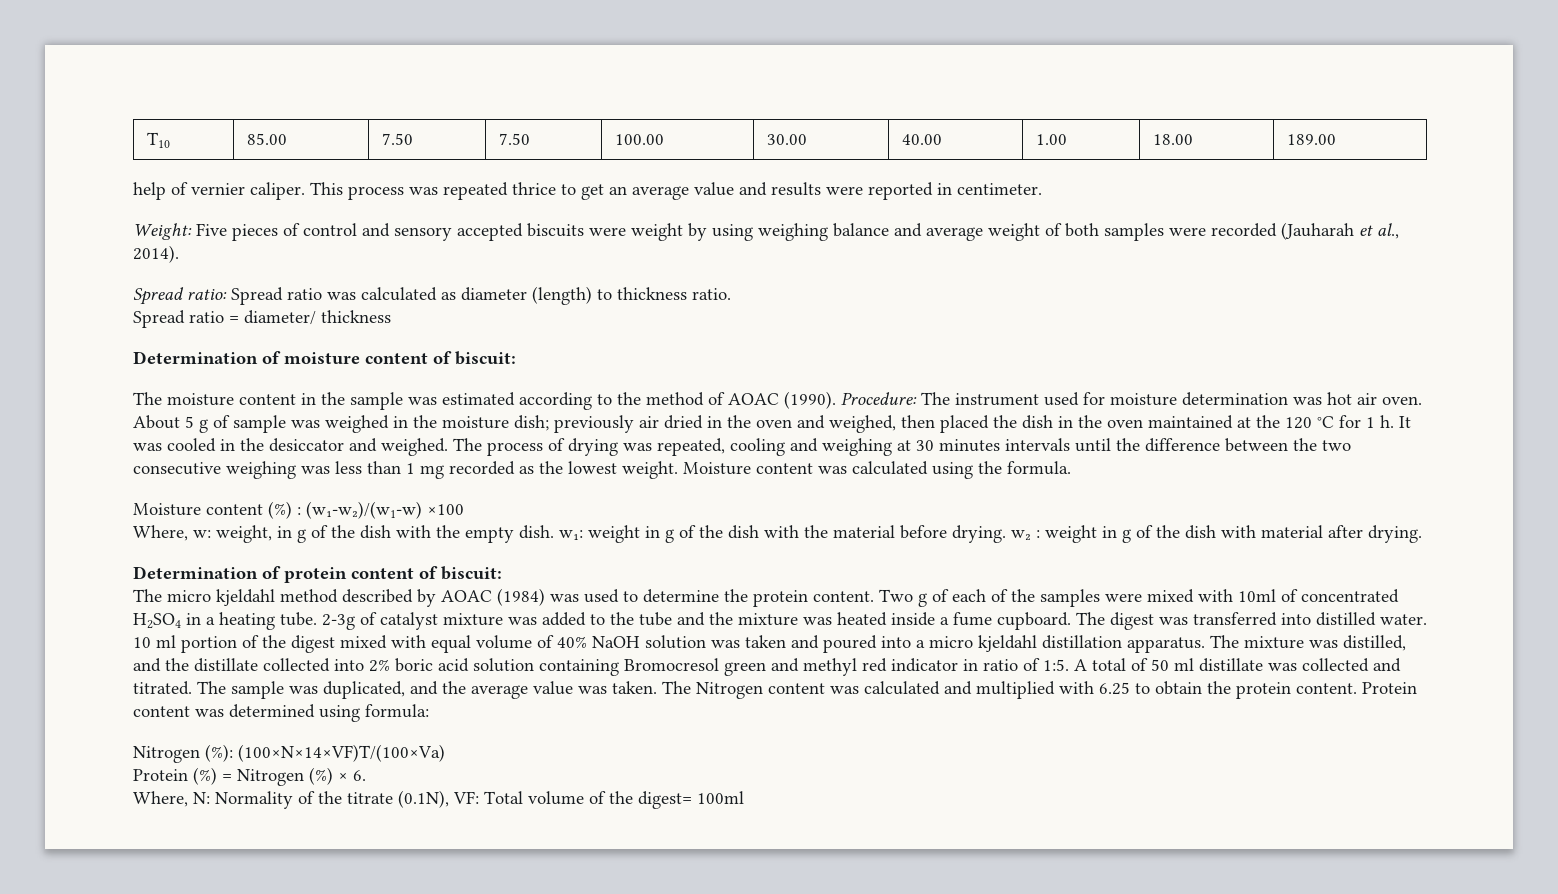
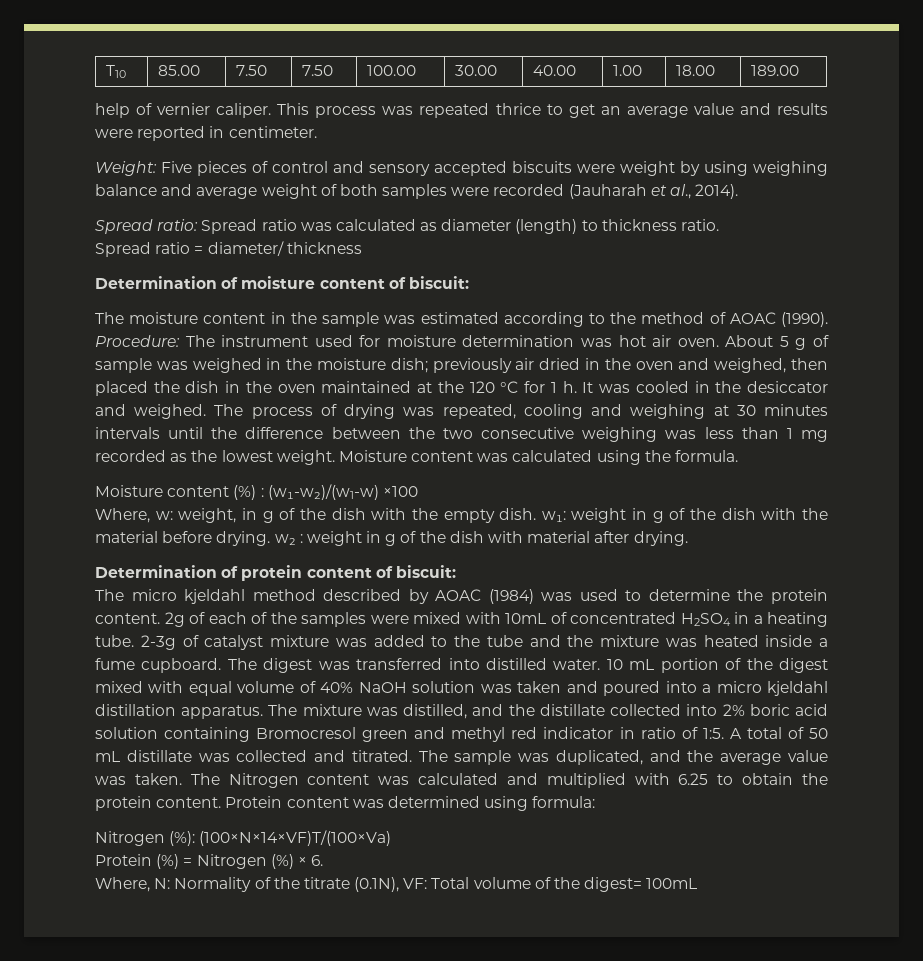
[879,589,927,607] Two g -> [164,612,185,627] 2g
[1238,589,1276,602] 10ml -> [505,613,546,624] 10mL
[156,635,176,648] ml -> [629,659,655,670] mL
[1174,658,1194,671] ml -> [95,751,120,762] mL
[697,791,744,804] 100ml -> [646,878,698,889] 100mL

